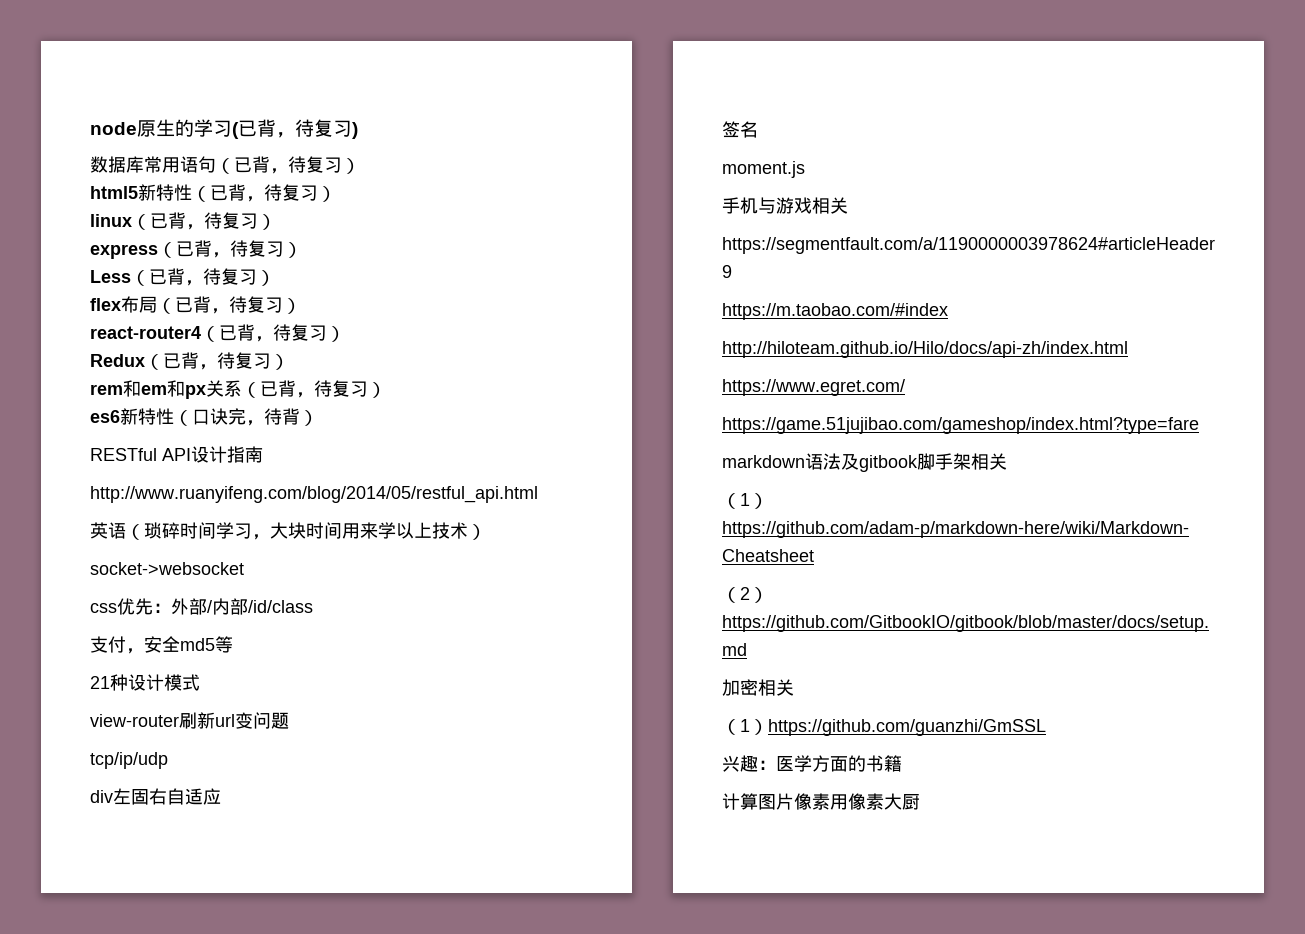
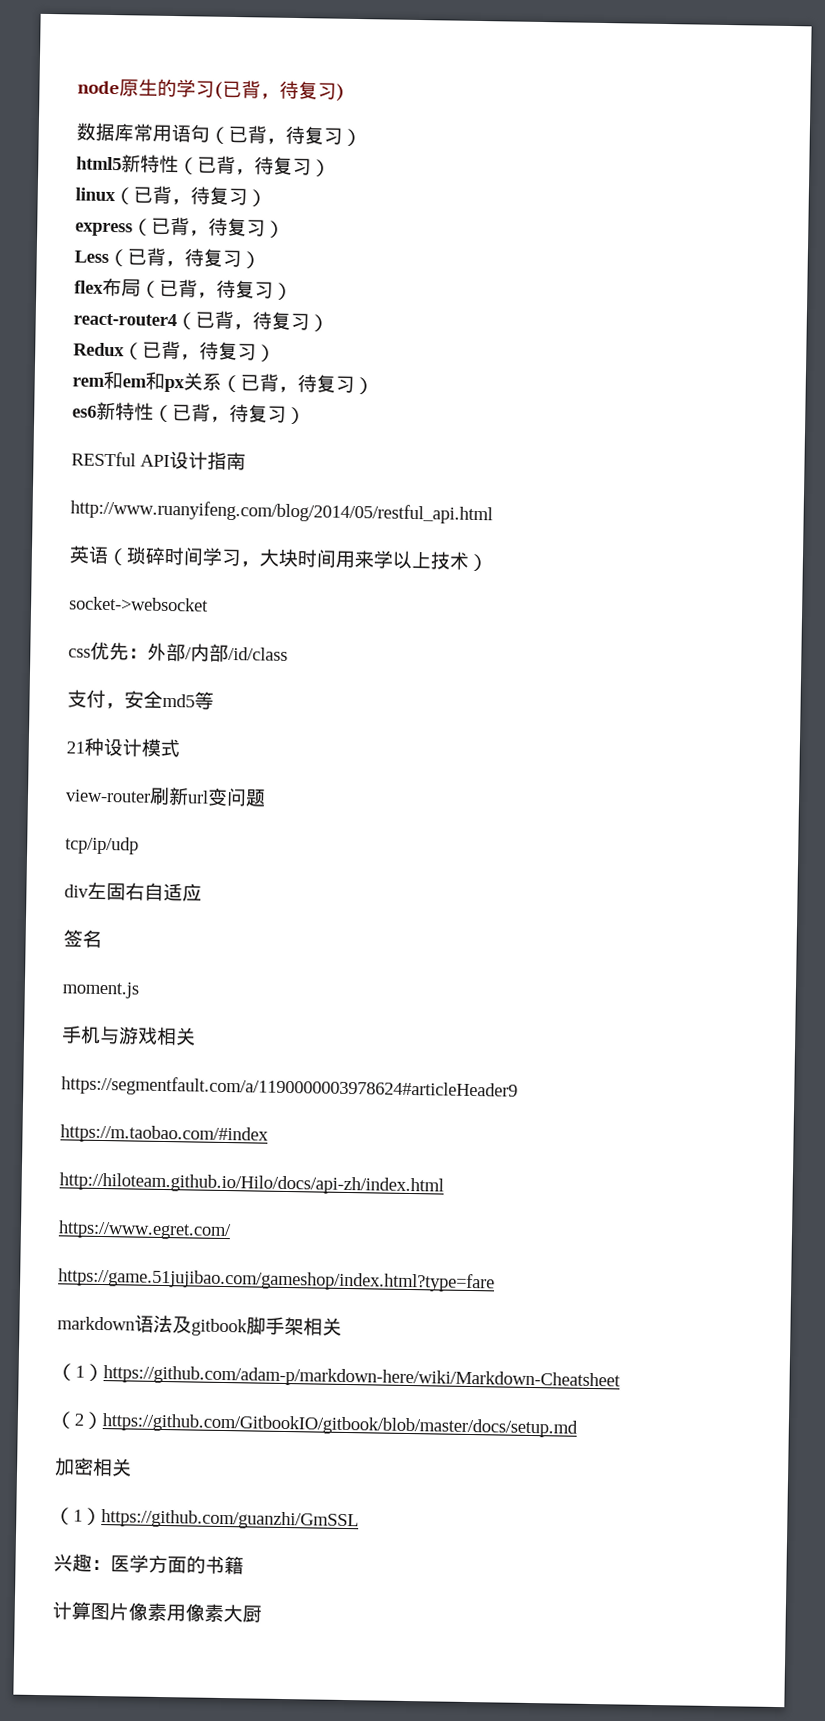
[192,408,300,426] 口诀完，待背 -> [172,403,287,423] 已背，待复习

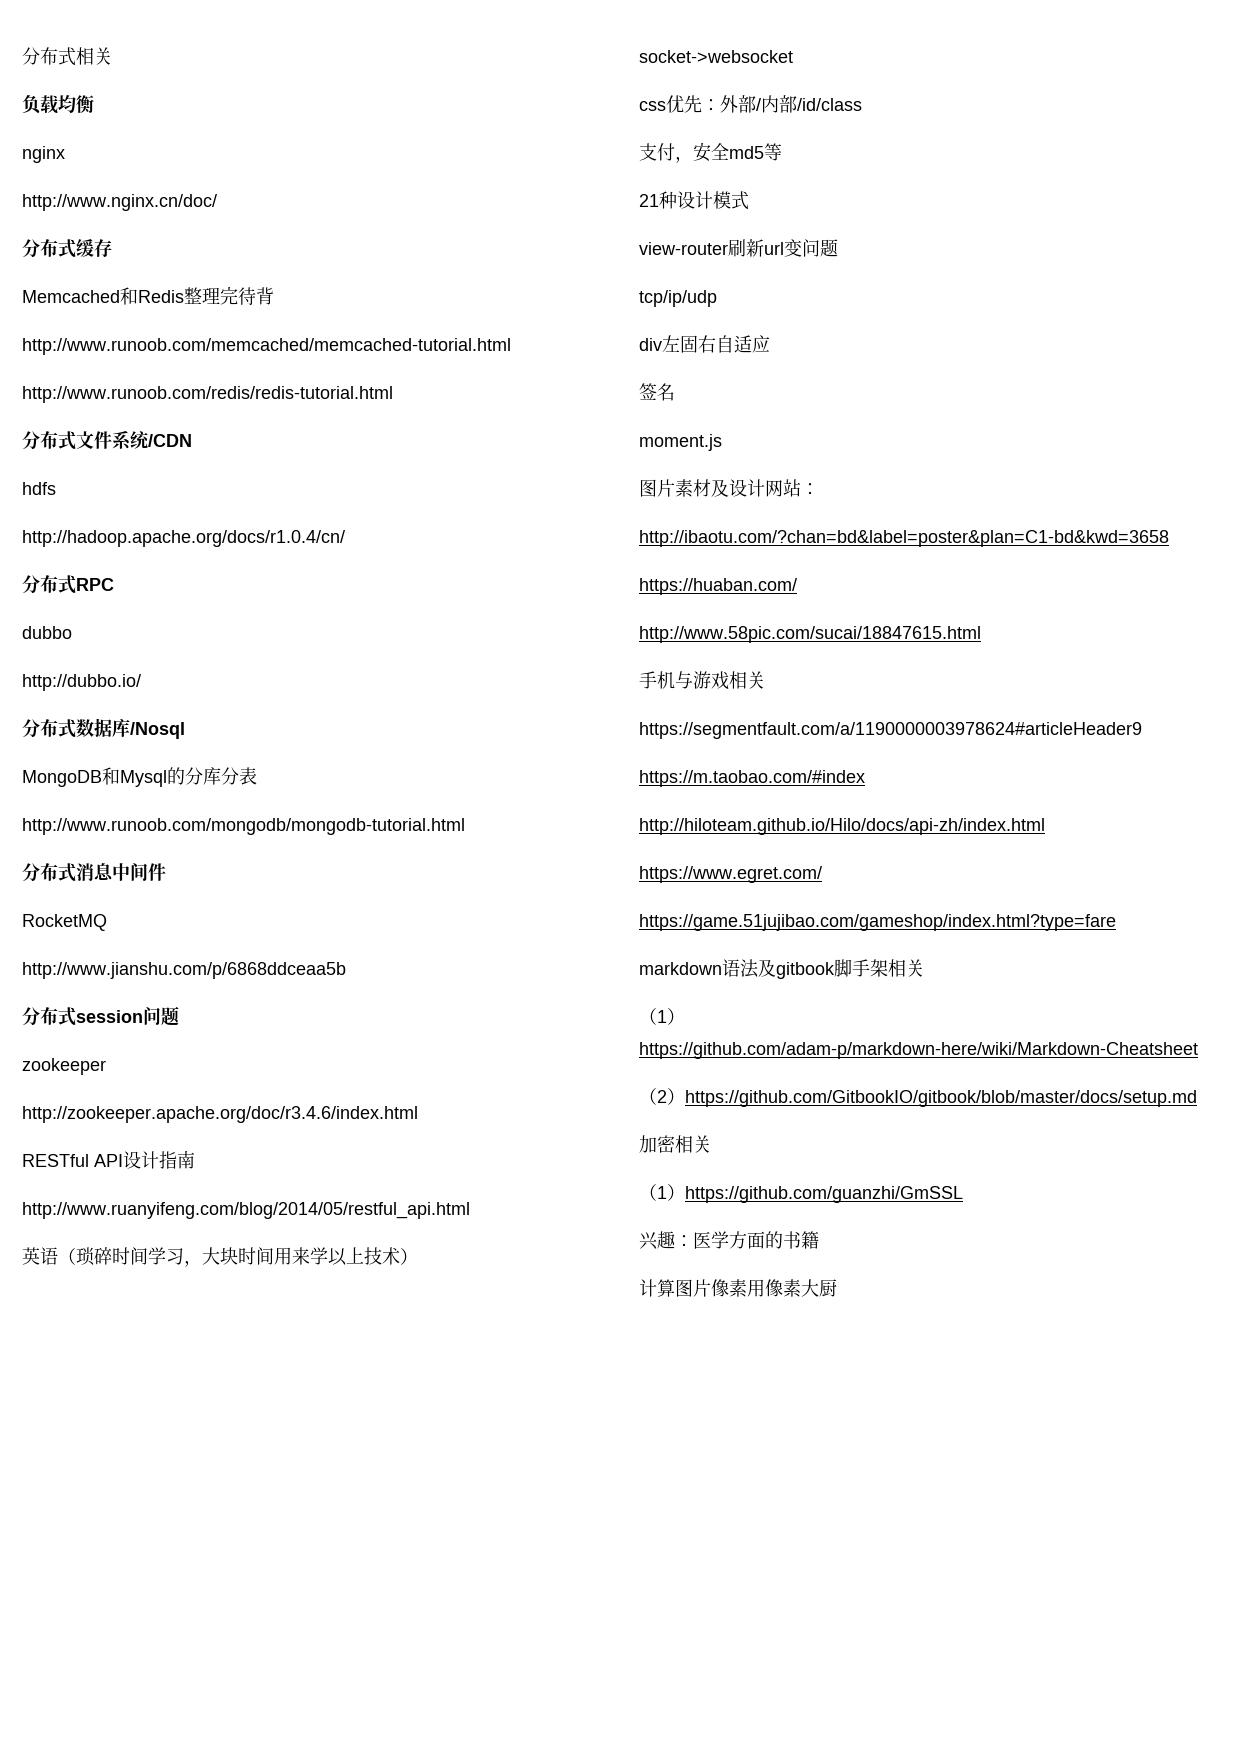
[77,78,345,102] [76,122,362,147] [76,154,331,177] [75,185,267,207] [75,216,285,238] [74,247,261,269] [74,277,293,300] [73,310,329,332] [73,340,276,362] [72,370,374,395] [72,401,306,425] node原生的学习(已背，待复习) // 数据库常用语句（已背，待复习） // html5新特性（已背，待复习） // linux（已背，待复习） // express（已背，待复习） // Less（已背，待复习） // flex布局（已背，待复习） // react-router4（已背，待复习） // Redux（已背，待复习） // rem和em和px关系（已背，待复习） // es6新特性（已背，待复习） -> [22,47,112,66] [22,94,94,114] [22,146,65,163] [22,194,217,211] [22,239,112,258] [22,286,274,305] [22,338,511,355] [22,386,393,403] [22,430,192,450] [22,482,56,495] [22,530,345,547] [22,575,114,594] [22,626,72,639] [22,674,141,691] [22,718,185,739] [22,767,257,787] [22,818,465,835] [22,863,166,882] [22,914,107,931] [22,962,346,979] [22,1006,179,1026] [22,1058,106,1075] [22,1106,418,1123] 分布式相关 // 负载均衡 // nginx // http://www.nginx.cn/doc/ // 分布式缓存 // Memcached和Redis整理完待背 // http://www.runoob.com/memcached/memcached-tutorial.html // http://www.runoob.com/redis/redis-tutorial.html // 分布式文件系统/CDN // hdfs // http://hadoop.apache.org/docs/r1.0.4/cn/ // 分布式RPC // dubbo // http://dubbo.io/ // 分布式数据库/Nosql // MongoDB和Mysql的分库分表 // http://www.runoob.com/mongodb/mongodb-tutorial.html // 分布式消息中间件 // RocketMQ // http://www.jianshu.com/p/6868ddceaa5b // 分布式session问题 // zookeeper // http://zookeeper.apache.org/doc/r3.4.6/index.html
(139, 990) none -> [639,479,819,497] [639,530,1169,547] [639,578,797,595] [639,626,981,643] // 图片素材及设计网站： // http://ibaotu.com/?chan=bd&label=poster&plan=C1-bd&kwd=3658 // https://huaban.com/ // http://www.58pic.com/sucai/18847615.html

